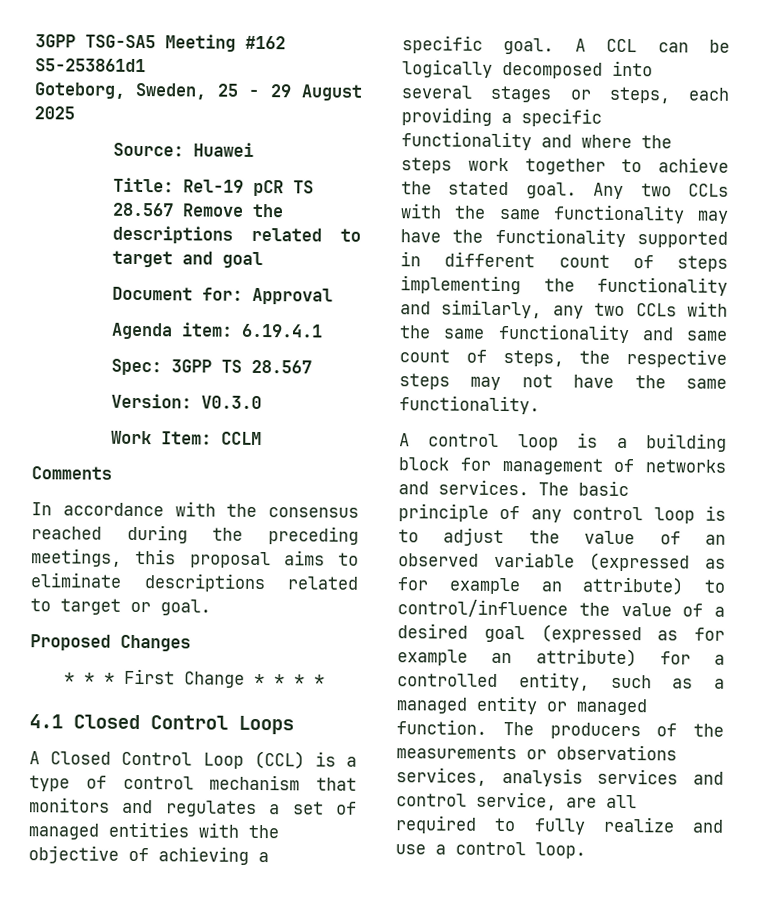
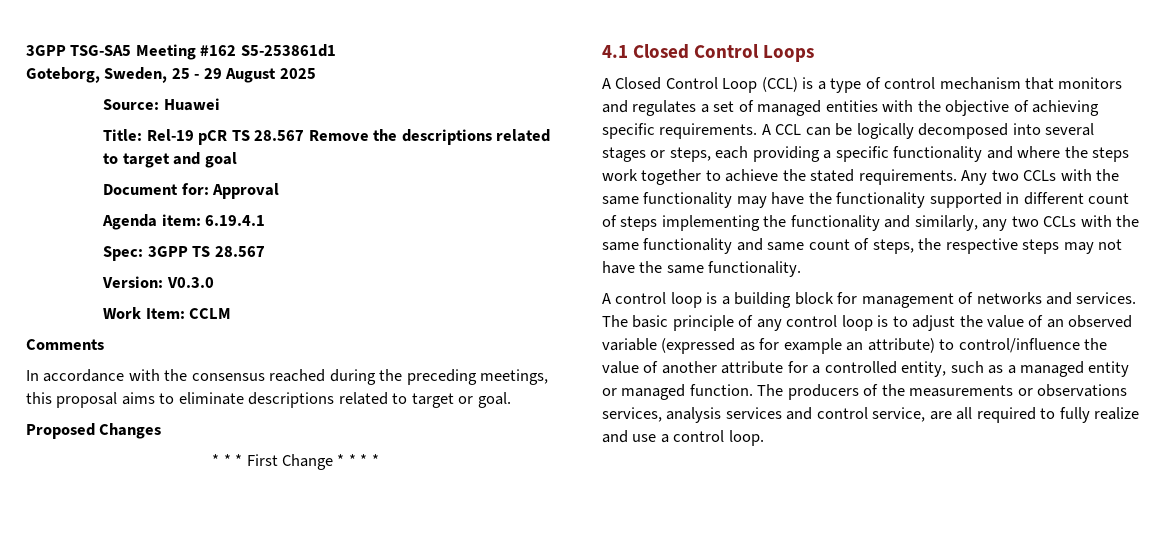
[258,852,269,863] [402,35,555,55] a specific goal. -> [602,123,758,139] specific requirements.
[525,182,577,199] goal. -> [858,169,957,185] requirements.
[714,606,725,617] [397,623,725,644] [397,648,637,668] a desired goal (expressed as for example an attribute) -> [661,361,784,374] another attribute

